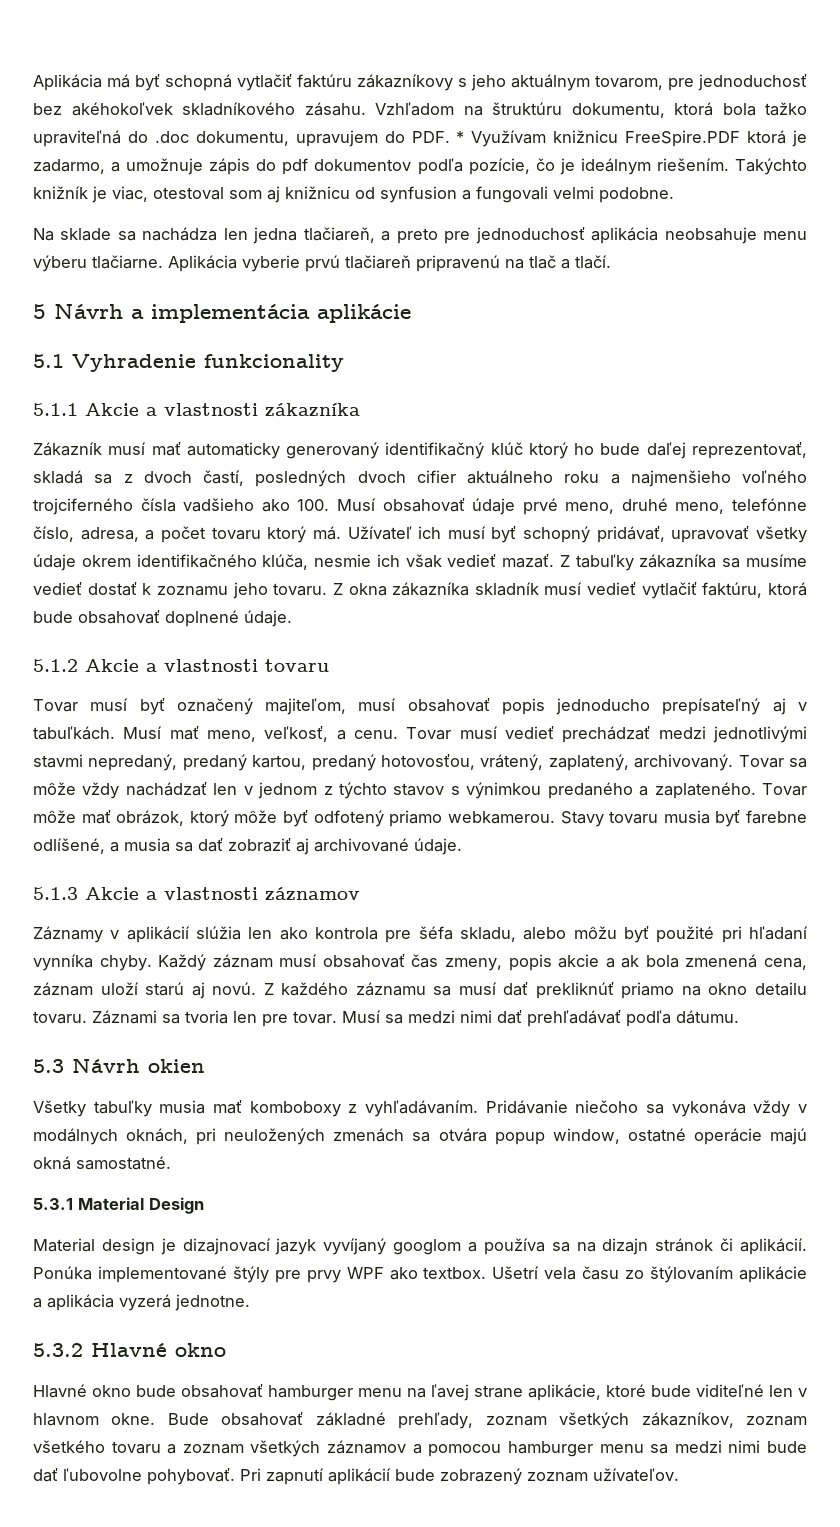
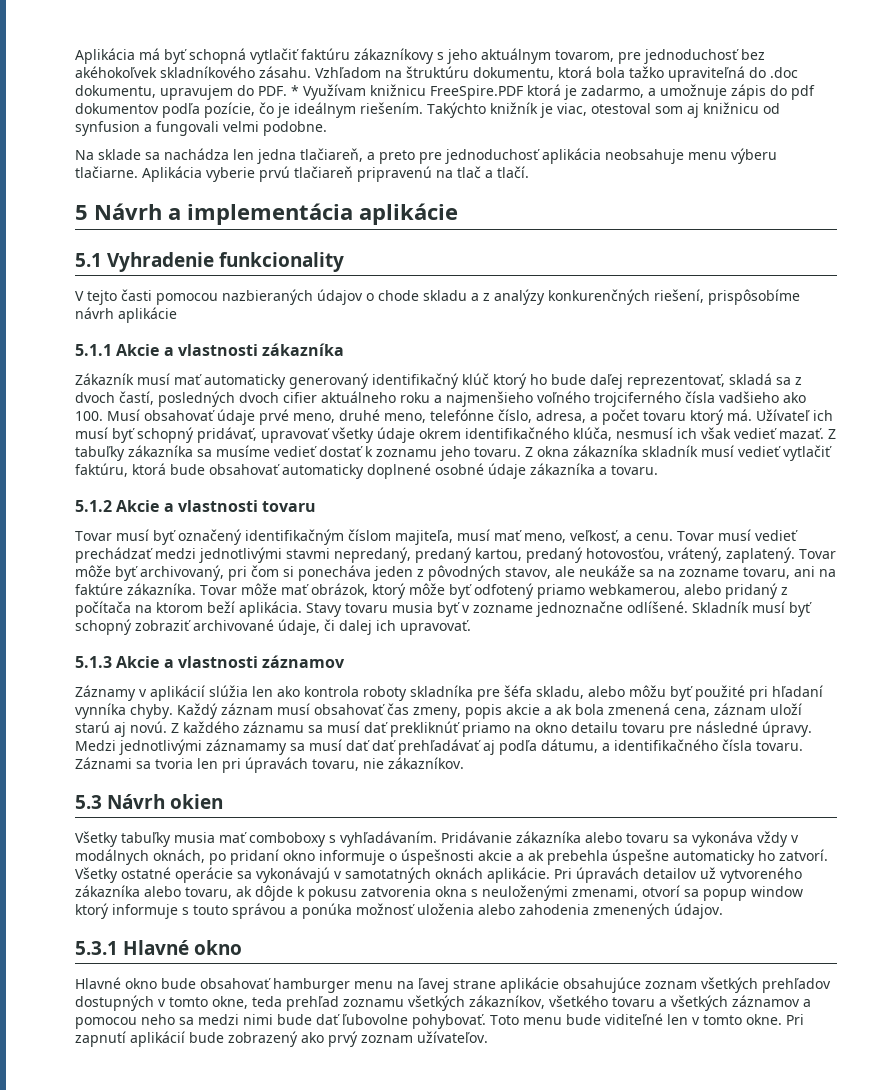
(344, 363) none -> [75,289,800,305] [75,307,177,323] // V tejto časti pomocou nazbieraných údajov o chode skladu a z analýzy konkurenčných riešení, prispôsobíme návrh aplikácie
[314,554,372,567] nesmie -> [616,427,673,439] nesmusí
[165,610,292,627] doplnené údaje. -> [282,463,658,479] automaticky doplnené osobné údaje zákazníka a tovaru.
[265,697,807,715] [33,726,163,740] majiteľom, musí obsahovať popis jednoducho prepísateľný aj v tabuľkách. Musí -> [245,529,490,545] identifikačným číslom majiteľa, musí
[548,754,807,771] [33,781,756,799] zaplatený, archivovaný. Tovar sa môže vždy nachádzať len v jednom z týchto stavov s výnimkou predaného a zaplateného. -> [726,547,836,563] [75,565,836,581] [75,583,196,595] zaplatený. Tovar môže byť archivovaný, pri čom si ponecháva jeden z pôvodných stavov, ale neukáže sa na zozname tovaru, ani na faktúre zákazníka.
[447,809,808,827] [33,837,462,855] webkamerou. Stavy tovaru musia byť farebne odlíšené, a musia sa dať zobraziť aj archivované údaje. -> [589,583,788,599] [75,601,812,617] [75,619,471,635] webkamerou, alebo pridaný z počítača na ktorom beží aplikácia. Stavy tovaru musia byť v zozname jednoznačne odlíšené. Skladník musí byť schopný zobraziť archivované údaje, či dalej ich upravovať.
(378, 933) none -> [363,685,473,701] roboty skladníka
(807, 989) none -> [622,721,812,737] [75,739,752,755] tovaru pre následné úpravy. Medzi jednotlivými záznamamy sa musí dať dať prehľadávať aj podľa dátumu, a identifikačného čísla
[262,1009,739,1027] pre tovar. Musí sa medzi nimi dať prehľadávať podľa dátumu. -> [222,757,464,773] pri úpravách tovaru, nie zákazníkov.
[249,1100,639,1117] komboboxy z vyhľadávaním. Pridávanie niečoho -> [249,831,669,847] comboboxy s vyhľadávaním. Pridávanie zákazníka alebo tovaru
[196,1128,807,1145] [33,1156,171,1170] [33,1197,204,1214] [33,1238,808,1255] [33,1266,807,1283] [33,1294,250,1311] [33,1343,83,1357] pri neuložených zmenách sa otvára popup window, ostatné operácie majú okná samostatné. // 5.3.1 Material Design // Material design je dizajnovací jazyk vyvíjaný googlom a používa sa na dizajn stránok či aplikácií. Ponúka implementované štýly pre prvy WPF ako textbox. Ušetrí vela času zo štýlovaním aplikácie a aplikácia vyzerá jednotne. // 5.3.2 -> [209,849,828,865] [75,867,802,883] [75,885,803,901] [75,903,723,919] [75,941,118,955] po pridaní okno informuje o úspešnosti akcie a ak prebehla úspešne automaticky ho zatvorí. Všetky ostatné operácie sa vykonávajú v samotatných oknách aplikácie. Pri úpravách detailov už vytvoreného zákazníka alebo tovaru, ak dôjde k pokusu zatvorenia okna s neuloženými zmenami, otvorí sa popup window ktorý informuje s touto správou a ponúka možnosť uloženia alebo zahodenia zmenených údajov. // 5.3.1
[528,1384,807,1401] [33,1411,808,1429] aplikácie, ktoré bude viditeľné len v hlavnom okne. Bude obsahovať základné prehľady, zoznam všetkých zákazníkov, zoznam -> [500,977,831,993] [75,995,545,1011] aplikácie obsahujúce zoznam všetkých prehľadov dostupných v tomto okne, teda prehľad zoznamu všetkých zákazníkov,
[182,1444,244,1454] zoznam -> (667, 1003) none
[507,1441,644,1457] hamburger menu -> [141,1014,175,1025] neho
(235, 1476) none -> [490,1013,782,1025] Toto menu bude viditeľné len v tomto okne.
(522, 1476) none -> [301,1031,358,1047] ako prvý

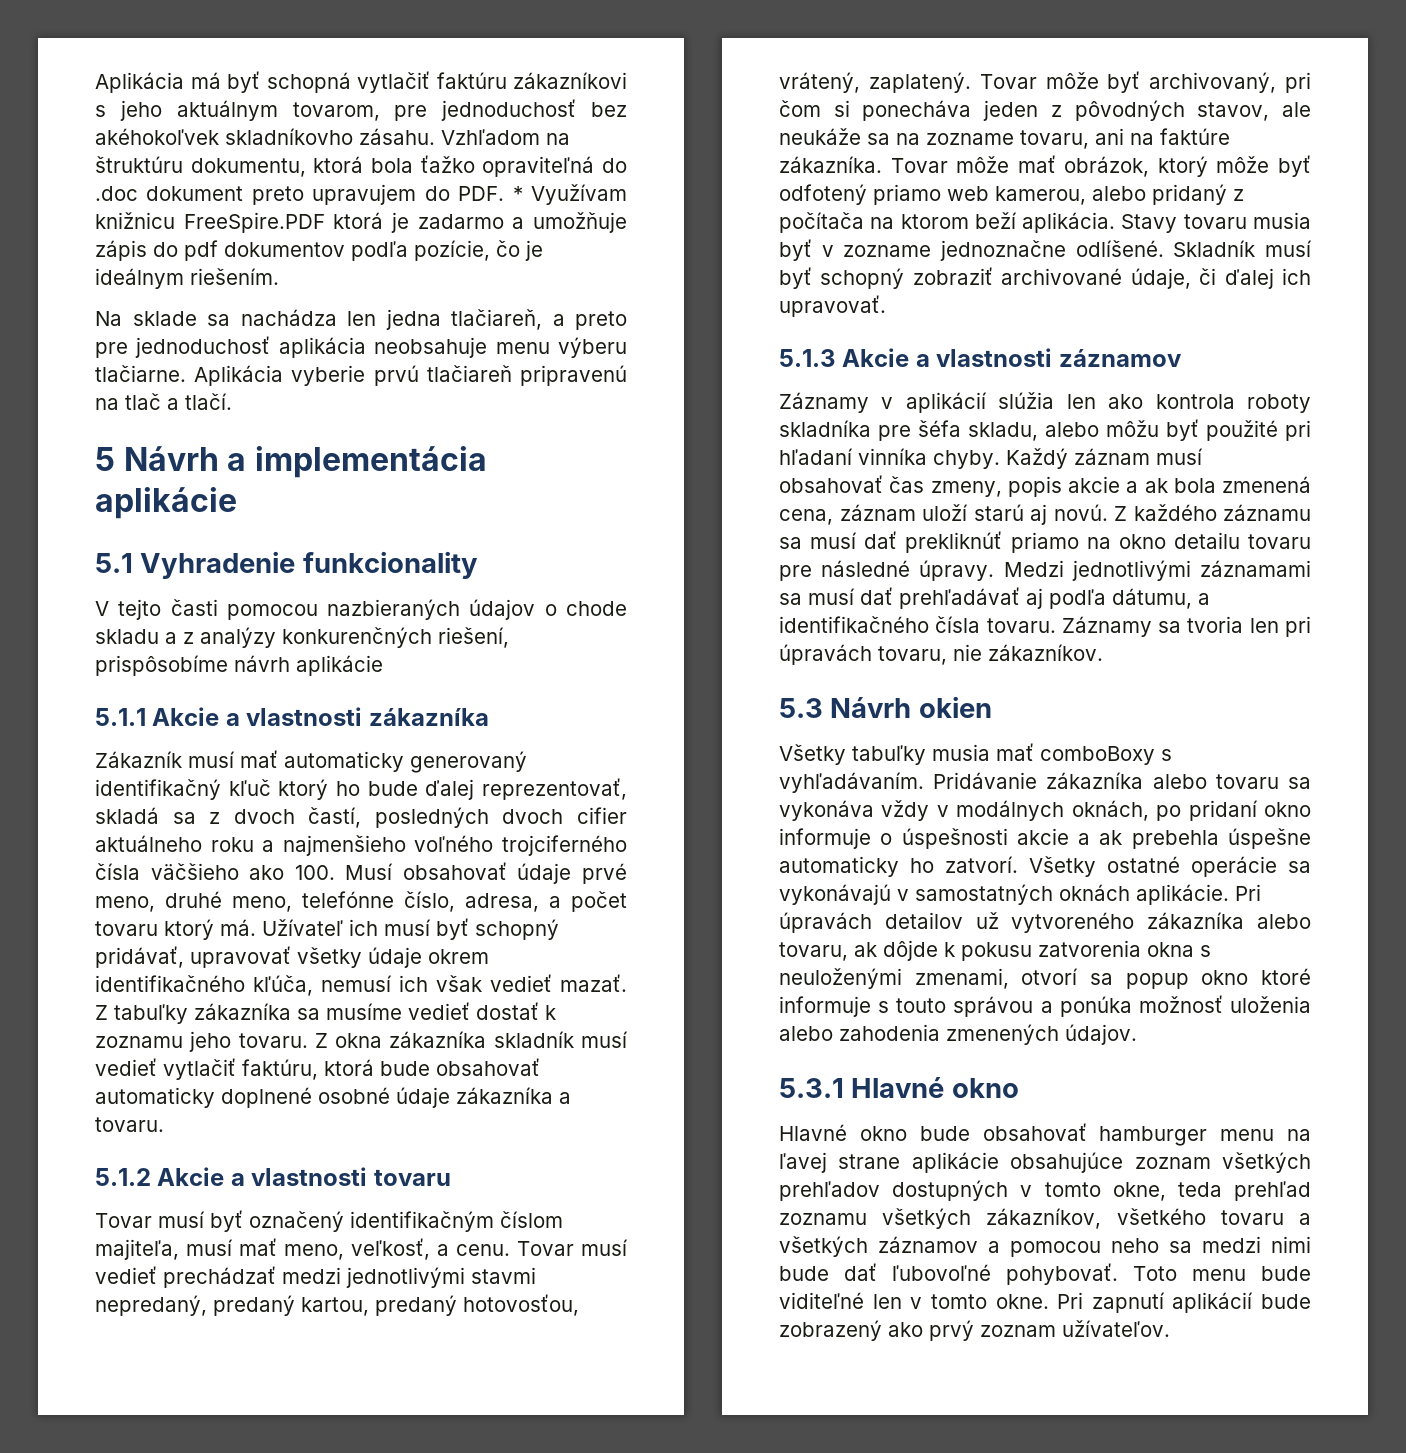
[354,48,434,64] zákazníkovy -> [513,72,627,89] zákazníkovi
[160,66,255,78] skladníkového -> [225,128,353,145] skladníkovho
[629,66,798,82] [75,85,156,98] tažko upraviteľná do .doc dokumentu, -> [420,155,628,177] [95,186,304,205] ťažko opraviteľná do .doc dokument preto
[581,84,727,100] zadarmo, a umožnuje -> [417,212,628,233] zadarmo a umožňuje
[427,102,780,118] [75,121,327,136] Takýchto knižník je viac, otestoval som aj knižnicu od synfusion a fungovali velmi podobne. -> (279, 276) none
[462,373,489,385] klúč -> [228,779,271,796] kľuč
[590,374,623,389] daľej -> [425,779,475,800] ďalej
[719,391,779,403] vadšieho -> [150,863,239,880] väčšieho
[573,427,673,441] klúča, nesmusí -> [253,975,392,996] kľúča, nemusí
[589,584,680,597] webkamerou, -> [947,186,1086,205] web kamerou,
[339,620,372,635] dalej -> [1224,268,1274,289] ďalej
[75,703,126,719] vynníka -> [858,448,927,465] vinníka
[206,739,396,755] záznamamy sa musí dať dať -> [1200,560,1311,577] [779,587,893,605] záznamami sa musí dať
[75,757,132,769] Záznami -> [1061,616,1152,637] Záznamy
[249,832,326,847] comboboxy -> [1040,746,1155,765] comboBoxy
[345,867,431,883] samotatných -> [915,884,1053,905] samostatných
[751,886,803,897] [75,903,109,919] window ktorý -> [1201,968,1311,985] okno ktoré
[342,1014,408,1025] ľubovolne -> [892,1264,991,1281] ľubovoľné

